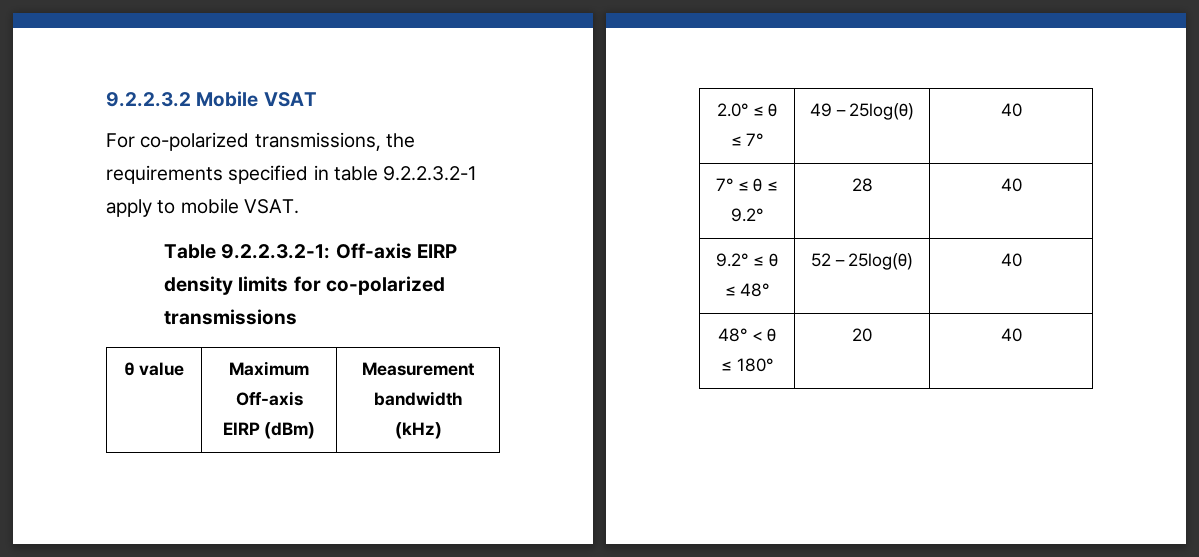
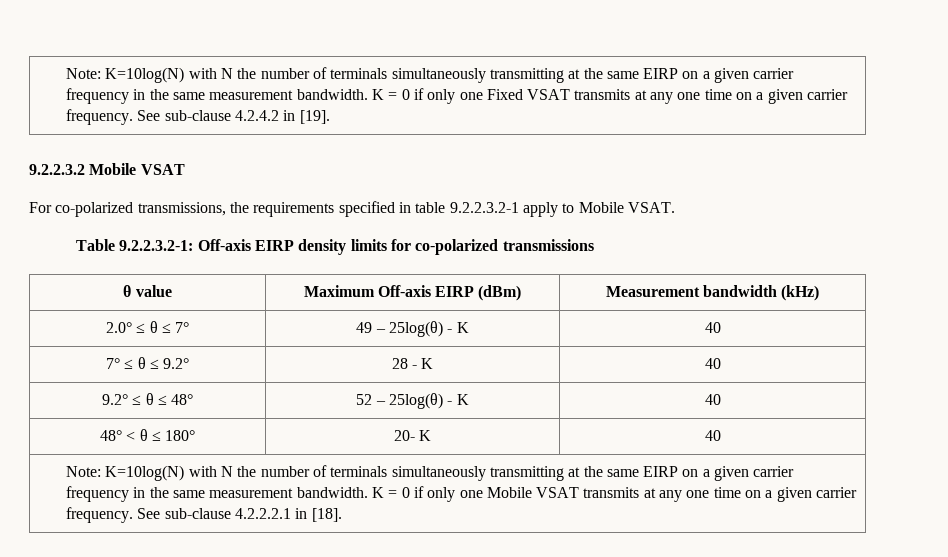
(106, 99) none -> [65,67,795,83] [65,88,849,104] [65,109,330,125] Note: K=10log(N) with N the number of terminals simultaneously transmitting at the same EIRP on a given carrier frequency in the same measurement bandwidth. K = 0 if only one Fixed VSAT transmits at any one time on a given carrier frequency. See sub-clause 4.2.4.2 in [19]. //
[180,198,239,214] mobile -> [578,202,624,213] Mobile
(915, 111) none -> [447,322,469,333] - K
(873, 185) none -> [412,358,434,369] - K
(914, 261) none -> [447,394,469,405] - K
[852,328,872,342] [1000,328,1022,342] 20 | 40 -> [393,430,432,441] [704,430,721,441] [65,465,795,481] [65,486,858,502] [65,507,342,523] 20- K | 40 // Note: K=10log(N) with N the number of terminals simultaneously transmitting at the same EIRP on a given carrier frequency in the same measurement bandwidth. K = 0 if only one Mobile VSAT transmits at any one time on a given carrier frequency. See sub-clause 4.2.2.2.1 in [18].

